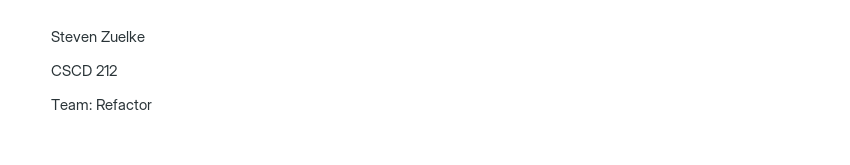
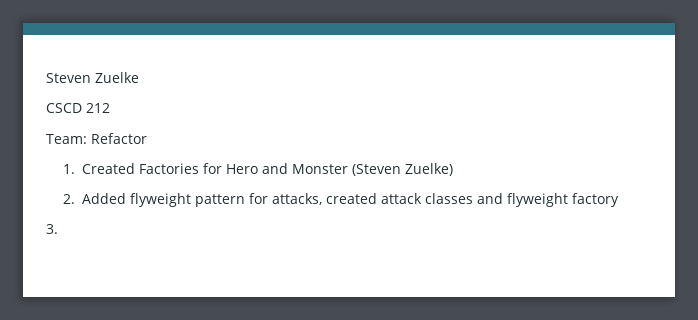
(153, 104) none -> [63,163,453,176] [63,193,619,207] [46,224,58,234] // 1. Created Factories for Hero and Monster (Steven Zuelke) // 2. Added flyweight pattern for attacks, created attack classes and flyweight factory // 3.

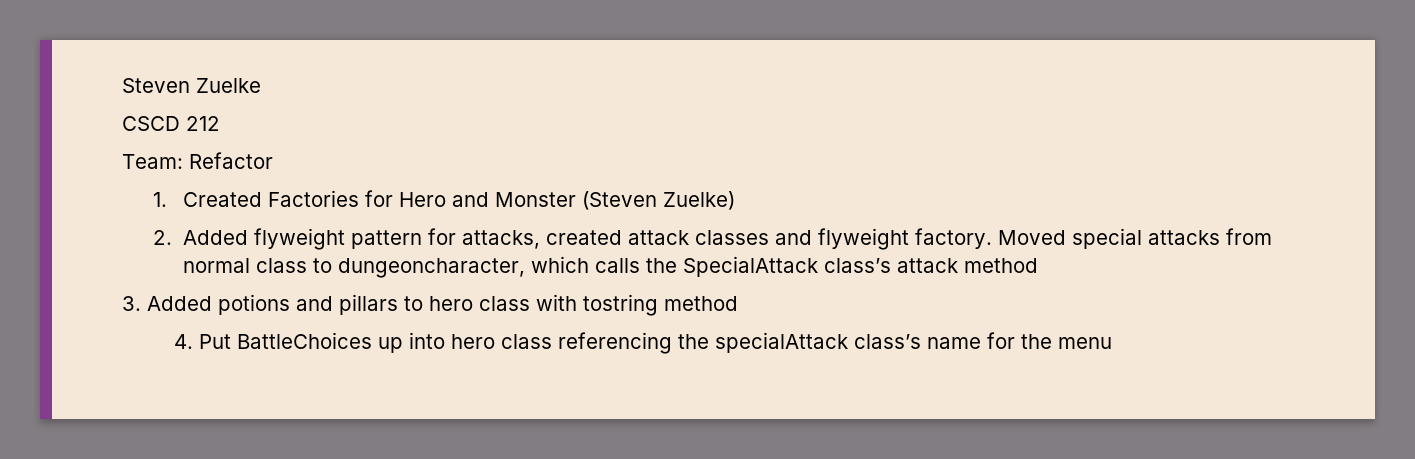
[571,193,619,207] [46,224,58,234] factory // 3. -> [915,228,1273,249] [183,256,1039,278] [122,294,738,316] [173,332,1112,354] factory. Moved special attacks from normal class to dungeoncharacter, which calls the SpecialAttack class’s attack method // 3. Added potions and pillars to hero class with tostring method // 4. Put BattleChoices up into hero class referencing the specialAttack class’s name for the menu

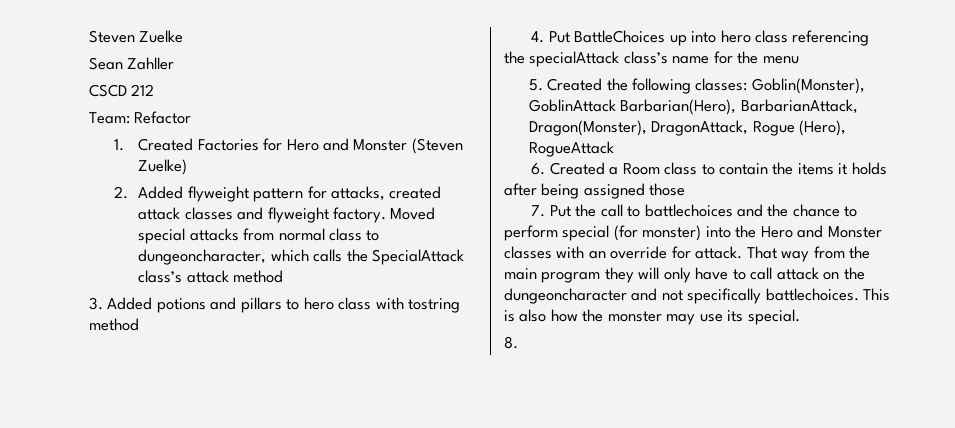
(261, 85) none -> [89,57,175,70] // Sean Zahller
(1112, 343) none -> [528,78,865,94] [528,99,858,115] [528,120,846,136] [528,141,614,157] [531,162,887,175] [504,183,686,199] [531,204,858,217] [504,225,882,241] [504,246,871,262] [504,267,865,283] [504,288,891,304] [504,309,800,325] [504,336,518,349] // 5. Created the following classes: Goblin(Monster), GoblinAttack Barbarian(Hero), BarbarianAttack, Dragon(Monster), DragonAttack, Rogue (Hero), RogueAttack // 6. Created a Room class to contain the items it holds after being assigned those // 7. Put the call to battlechoices and the chance to perform special (for monster) into the Hero and Monster classes with an override for attack. That way from the main program they will only have to call attack on the dungeoncharacter and not specifically battlechoices. This is also how the monster may use its special. // 8.

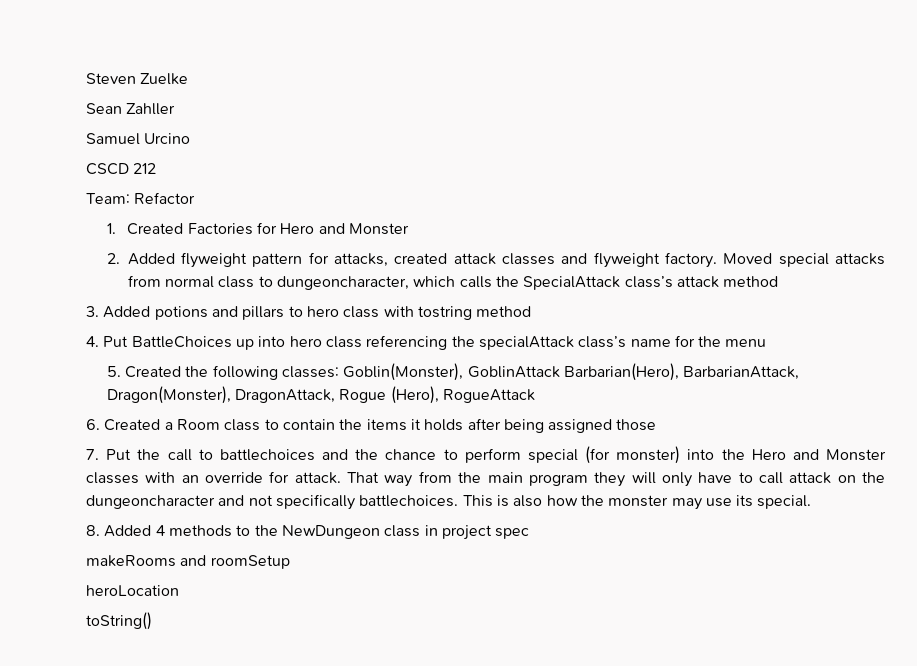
(175, 63) none -> [86,133,191,145] // Samuel Urcino
[411,138,463,154] [138,159,188,175] (Steven Zuelke) -> (409, 229) none
(518, 342) none -> [104,525,530,540] [86,555,290,569] [86,585,179,596] [86,612,152,630] Added 4 methods to the NewDungeon class in project spec // makeRooms and roomSetup // heroLocation // toString()

